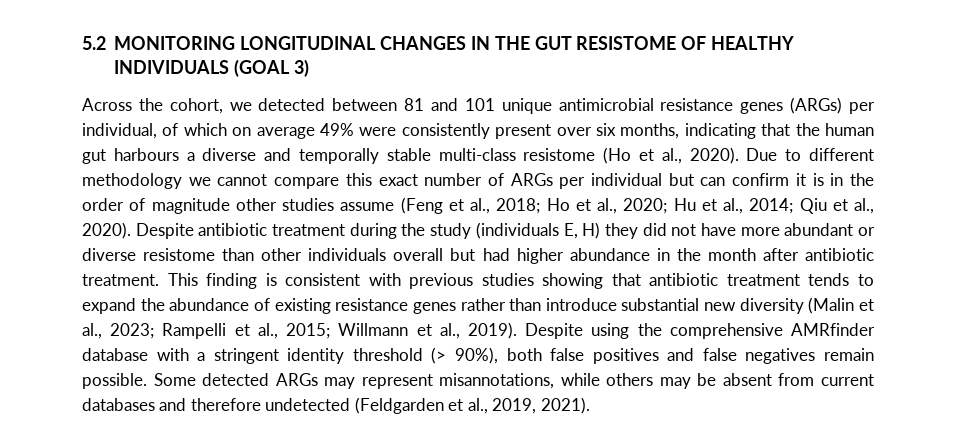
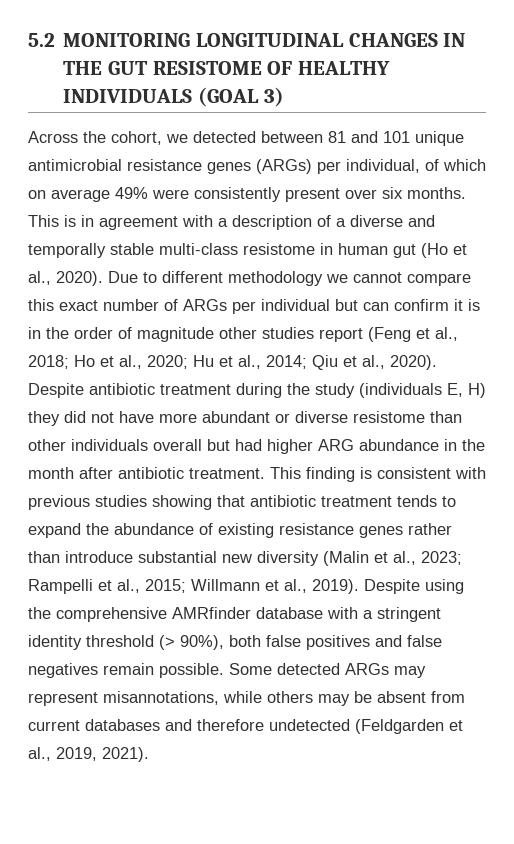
[620,123,874,139] [82,148,179,164] months, indicating that the human gut harbours -> [407,187,466,199] [28,215,331,230] months. This is in agreement with a description of
(596, 154) none -> [320,243,416,258] in human gut
[340,202,395,211] assume -> [319,328,363,342] report
(564, 256) none -> [318,439,354,451] ARG

